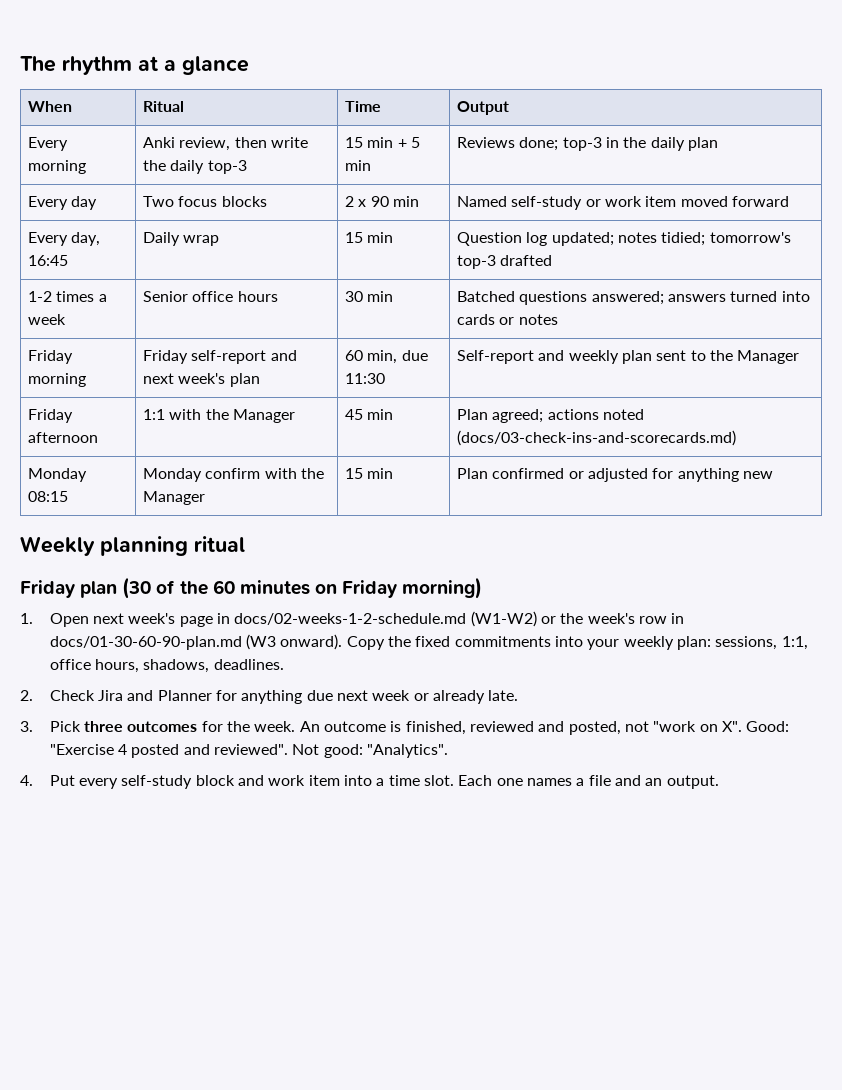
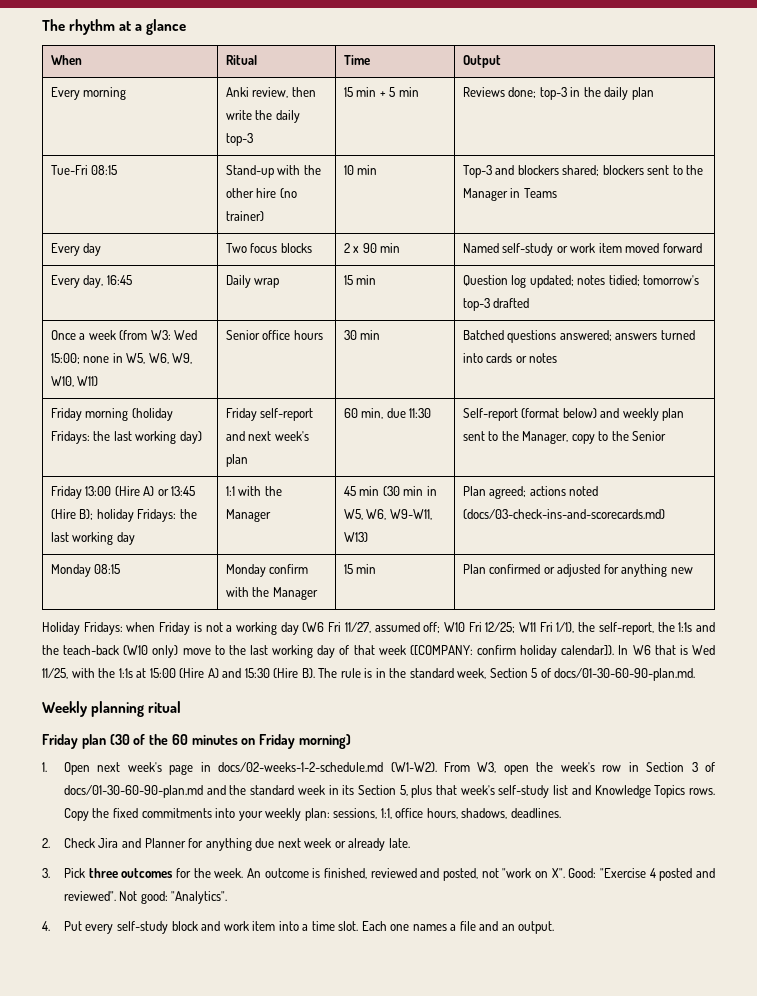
(719, 144) none -> [50,165,118,175] [225,165,321,178] [225,188,297,198] [225,211,264,221] [343,165,378,175] [462,165,704,178] [462,188,557,201] // Tue-Fri 08:15 | Stand-up with the other hire (no trainer) | 10 min | Top-3 and blockers shared; blockers sent to the Manager in Teams
[28,291,95,302] 1-2 times -> [50,330,76,340] Once
(67, 319) none -> [119,330,198,340] [50,353,193,364] [50,376,99,387] (from W3: Wed 15:00; none in W5, W6, W9, W10, W11)
(87, 380) none -> [131,408,173,421] [50,431,202,444] (holiday Fridays: the last working day)
(535, 357) none -> [521,408,597,418] (format below)
[737,350,800,364] [28,409,74,423] [28,432,99,443] Manager // Friday afternoon -> [522,431,667,444] [50,486,196,499] [50,509,197,522] [50,532,135,545] Manager, copy to the Senior // Friday 13:00 (Hire A) or 13:45 (Hire B); holiday Fridays: the last working day
(394, 414) none -> [382,486,437,496] [343,509,432,520] [343,532,368,542] (30 min in W5, W6, W9-W11, W13)
(774, 475) none -> [42,622,716,635] [42,645,715,658] [42,668,696,681] // Holiday Fridays: when Friday is not a working day (W6 Fri 11/27, assumed off; W10 Fri 12/25; W11 Fri 1/1), the self-report, the 1:1s and the teach-back (W10 only) move to the last working day of that week ([COMPANY: confirm holiday calendar]). In W6 that is Wed 11/25, with the 1:1s at 15:00 (Hire A) and 15:30 (Hire B). The rule is in the standard week, Section 5 of docs/01-30-60-90-plan.md.
[470,611,685,627] [49,634,343,650] (W1-W2) or the week's row in docs/01-30-60-90-plan.md (W3 onward). -> [390,762,716,775] [63,785,715,798] (W1-W2). From W3, open the week's row in Section 3 of docs/01-30-60-90-plan.md and the standard week in its Section 5, plus that week's self-study list and Knowledge Topics rows.

